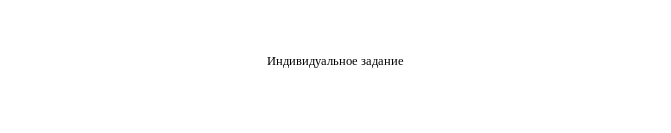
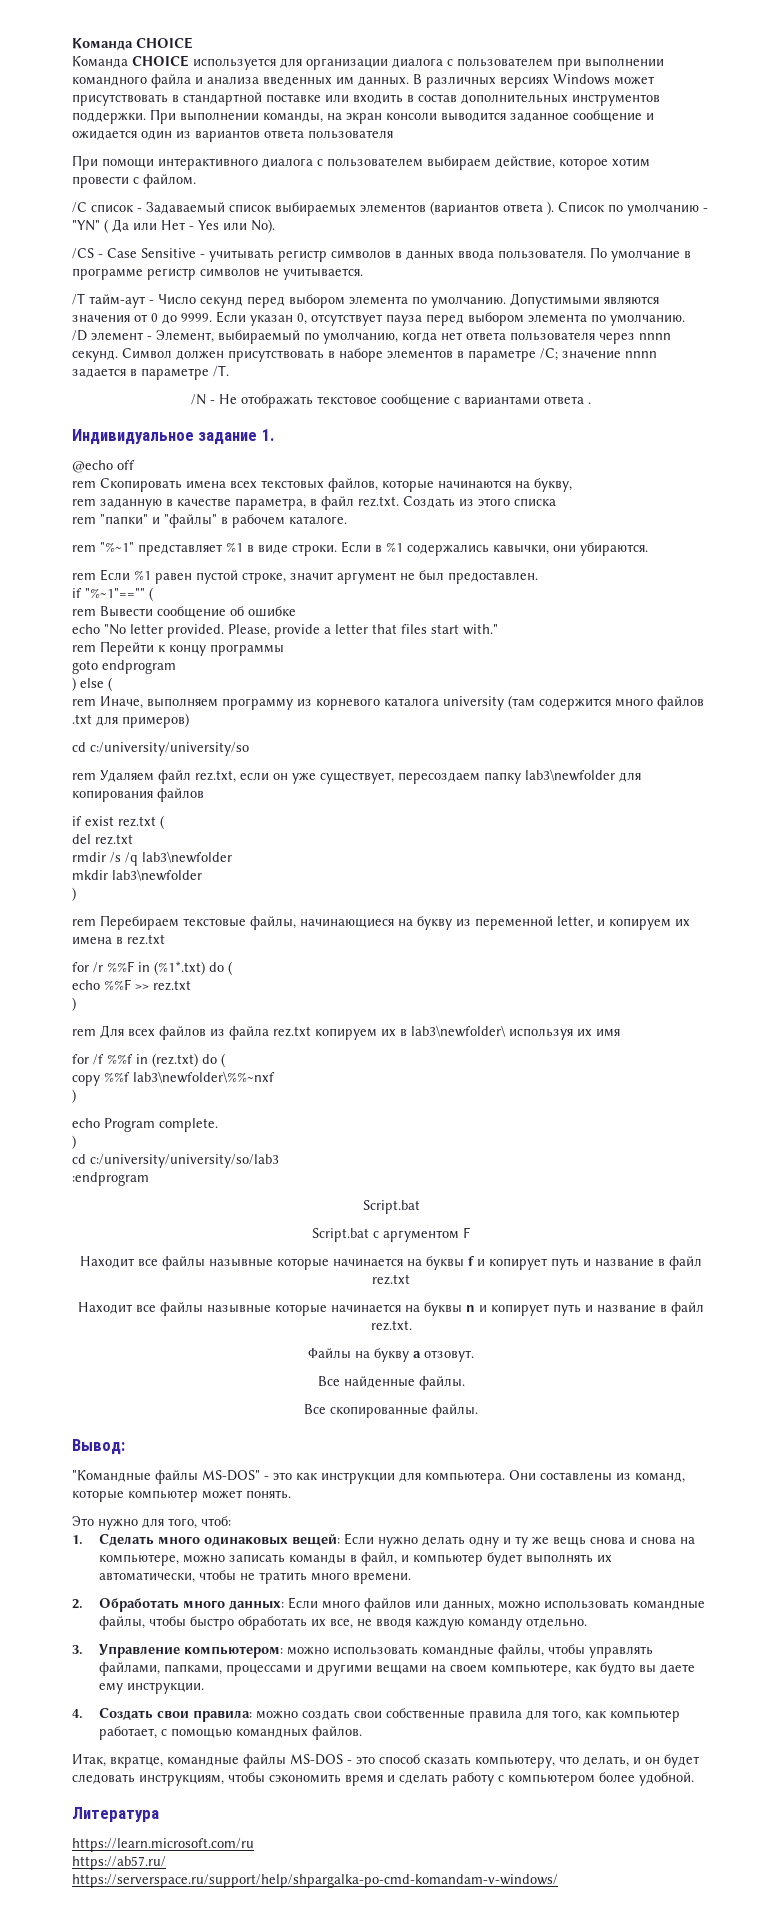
[266,57,405,68] Индивидуальное задание -> [72,37,193,50] [72,55,664,70] [72,74,654,88] [72,92,660,106] [72,109,654,124] [72,130,393,142] [72,155,650,170] [72,174,196,188] [72,201,708,216] [72,219,275,233] [72,247,691,262] [72,268,363,280] [72,293,659,308] [72,311,685,326] [72,330,671,344] [72,348,657,362] [72,365,229,380] [191,394,591,408] [72,429,274,445] [72,460,135,473] [72,478,572,492] [72,496,556,510] [72,514,347,528] [72,541,648,556] [72,569,538,584] [72,587,154,601] [72,606,296,618] [72,624,498,638] [72,641,284,656] [72,660,176,674] [72,677,113,691] [72,695,704,710] [72,713,189,728] [72,742,249,756] [72,769,641,784] [72,788,204,802] [72,815,165,829] [72,834,133,845] [72,851,232,866] [72,869,202,881] [72,887,76,901] [72,915,690,930] [72,934,165,945] [72,961,233,975] [72,979,191,991] [72,997,76,1011] [72,1025,620,1040] [72,1053,226,1067] [72,1071,275,1086] [72,1089,76,1103] [72,1118,218,1132] [72,1135,76,1149] [72,1154,279,1168] [72,1172,149,1186] [362,1200,420,1214] [312,1227,470,1242] [80,1256,702,1270] [372,1274,410,1285] [78,1302,704,1316] [370,1320,412,1331] [308,1348,474,1362] [317,1376,465,1390] [304,1404,478,1418] [72,1439,125,1455] [72,1470,685,1484] [72,1490,291,1502] [72,1516,231,1530] [72,1533,696,1548] [99,1552,613,1566] [99,1570,412,1584] [72,1597,706,1612] [99,1616,588,1630] [72,1644,654,1658] [99,1662,696,1676] [99,1682,205,1694] [72,1708,681,1722] [99,1726,363,1740] [72,1754,699,1768] [72,1772,694,1786] [72,1807,159,1822] [72,1838,254,1852] [72,1856,166,1870] [72,1874,558,1888] Команда CHOICE // Команда CHOICE используется для организации диалога с пользователем при выполнении командного файла и анализа введенных им данных. В различных версиях Windows может присутствовать в стандартной поставке или входить в состав дополнительных инструментов поддержки. При выполнении команды, на экран консоли выводится заданное сообщение и ожидается один из вариантов ответа пользователя // При помощи интерактивного диалога с пользователем выбираем действие, которое хотим провести с файлом. // /C список - Задаваемый список выбираемых элементов (вариантов ответа ). Список по умолчанию - "YN" ( Да или Нет - Yes или No). // /CS - Case Sensitive - учитывать регистр символов в данных ввода пользователя. По умолчание в программе регистр символов не учитывается. // /T тайм-аут - Число секунд перед выбором элемента по умолчанию. Допустимыми являются значения от 0 до 9999. Если указан 0, отсутствует пауза перед выбором элемента по умолчанию. // /D элемент - Элемент, выбираемый по умолчанию, когда нет ответа пользователя через nnnn секунд. Символ должен присутствовать в наборе элементов в параметре /C; значение nnnn задается в параметре /T. // /N - Не отображать текстовое сообщение с вариантами ответа . // Индивидуальное задание 1. // @echo off // rem Скопировать имена всех текстовых файлов, которые начинаются на букву, // rem заданную в качестве параметра, в файл rez.txt. Создать из этого списка // rem "папки" и "файлы" в рабочем каталоге. // rem "%~1" представляет %1 в виде строки. Если в %1 содержались кавычки, они убираются. // rem Если %1 равен пустой строке, значит аргумент не был предоставлен. // if "%~1"=="" ( // rem Вывести сообщение об ошибке // echo "No letter provided. Please, provide a letter that files start with." // rem Перейти к концу программы // goto endprogram // ) else ( // rem Иначе, выполняем программу из корневого каталога university (там содержится много файлов .txt для примеров) // cd c:/university/university/so // rem Удаляем файл rez.txt, если он уже существует, пересоздаем папку lab3\newfolder для копирования файлов // if exist rez.txt ( // del rez.txt // rmdir /s /q lab3\newfolder // mkdir lab3\newfolder // ) // rem Перебираем текстовые файлы, начинающиеся на букву из переменной letter, и копируем их имена в rez.txt // for /r %%F in (%1*.txt) do ( // echo %%F >> rez.txt // ) // rem Для всех файлов из файла rez.txt копируем их в lab3\newfolder\ используя их имя // for /f %%f in (rez.txt) do ( // copy %%f lab3\newfolder\%%~nxf // ) // echo Program complete. // ) // cd c:/university/university/so/lab3 // :endprogram // Script.bat // Script.bat c аргументом F // Находит все файлы назывные которые начинается на буквы f и копирует путь и название в файл rez.txt // Находит все файлы назывные которые начинается на буквы n и копирует путь и название в файл rez.txt. // Файлы на букву а отзовут. // Все найденные файлы. // Все скопированные файлы. // Вывод: // "Командные файлы MS-DOS" - это как инструкции для компьютера. Они составлены из команд, которые компьютер может понять. // Это нужно для того, чтоб: // 1. Сделать много одинаковых вещей: Если нужно делать одну и ту же вещь снова и снова на компьютере, можно записать команды в файл, и компьютер будет выполнять их автоматически, чтобы не тратить много времени. // 2. Обработать много данных: Если много файлов или данных, можно использовать командные файлы, чтобы быстро обработать их все, не вводя каждую команду отдельно. // 3. Управление компьютером: можно использовать командные файлы, чтобы управлять файлами, папками, процессами и другими вещами на своем компьютере, как будто вы даете ему инструкции. // 4. Создать свои правила: можно создать свои собственные правила для того, как компьютер работает, с помощью командных файлов. // Итак, вкратце, командные файлы MS-DOS - это способ сказать компьютеру, что делать, и он будет следовать инструкциям, чтобы сэкономить время и сделать работу с компьютером более удобной. // Литература // https://learn.microsoft.com/ru // https://ab57.ru/ // https://serverspace.ru/support/help/shpargalka-po-cmd-komandam-v-windows/

